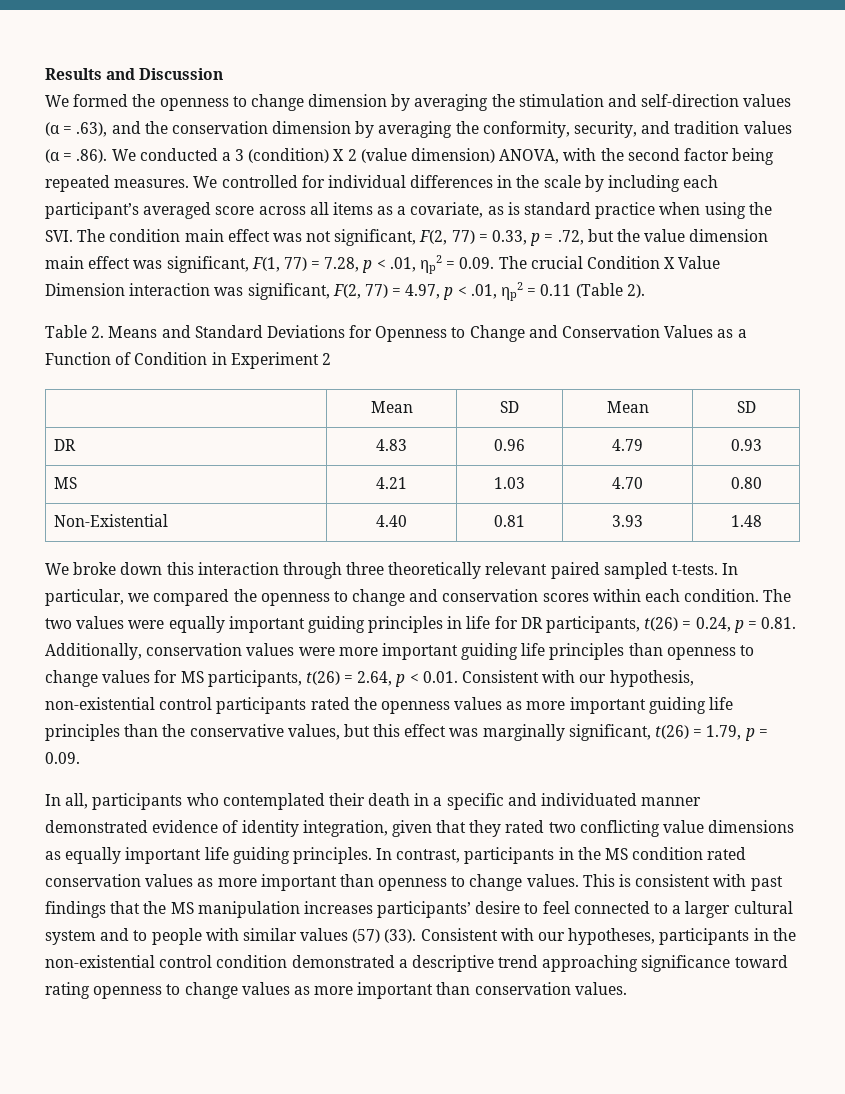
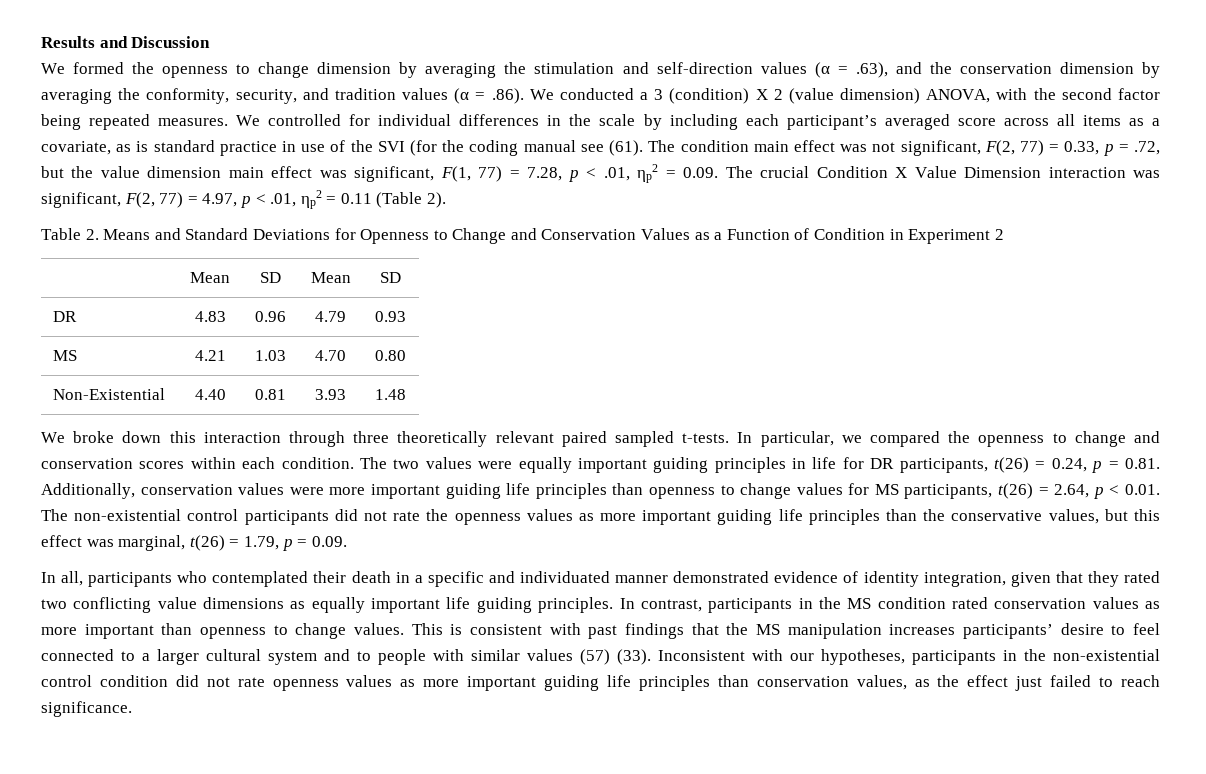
[659,202,772,219] [45,230,73,242] when using the SVI. -> [282,140,644,156] in use of the SVI (for the coding manual see (61).
[462,670,694,687] [45,697,350,714] Consistent with our hypothesis, non-existential control participants rated -> [41,509,421,525] The non-existential control participants did not rate
[482,724,651,741] marginally significant, -> [118,535,186,551] marginal,
[420,928,498,941] Consistent -> [658,650,745,661] Inconsistent
[291,955,788,972] [45,982,627,999] demonstrated a descriptive trend approaching significance toward rating openness to change values as more important than conservation values. -> [175,675,1160,691] [41,701,132,717] did not rate openness values as more important guiding life principles than conservation values, as the effect just failed to reach significance.

